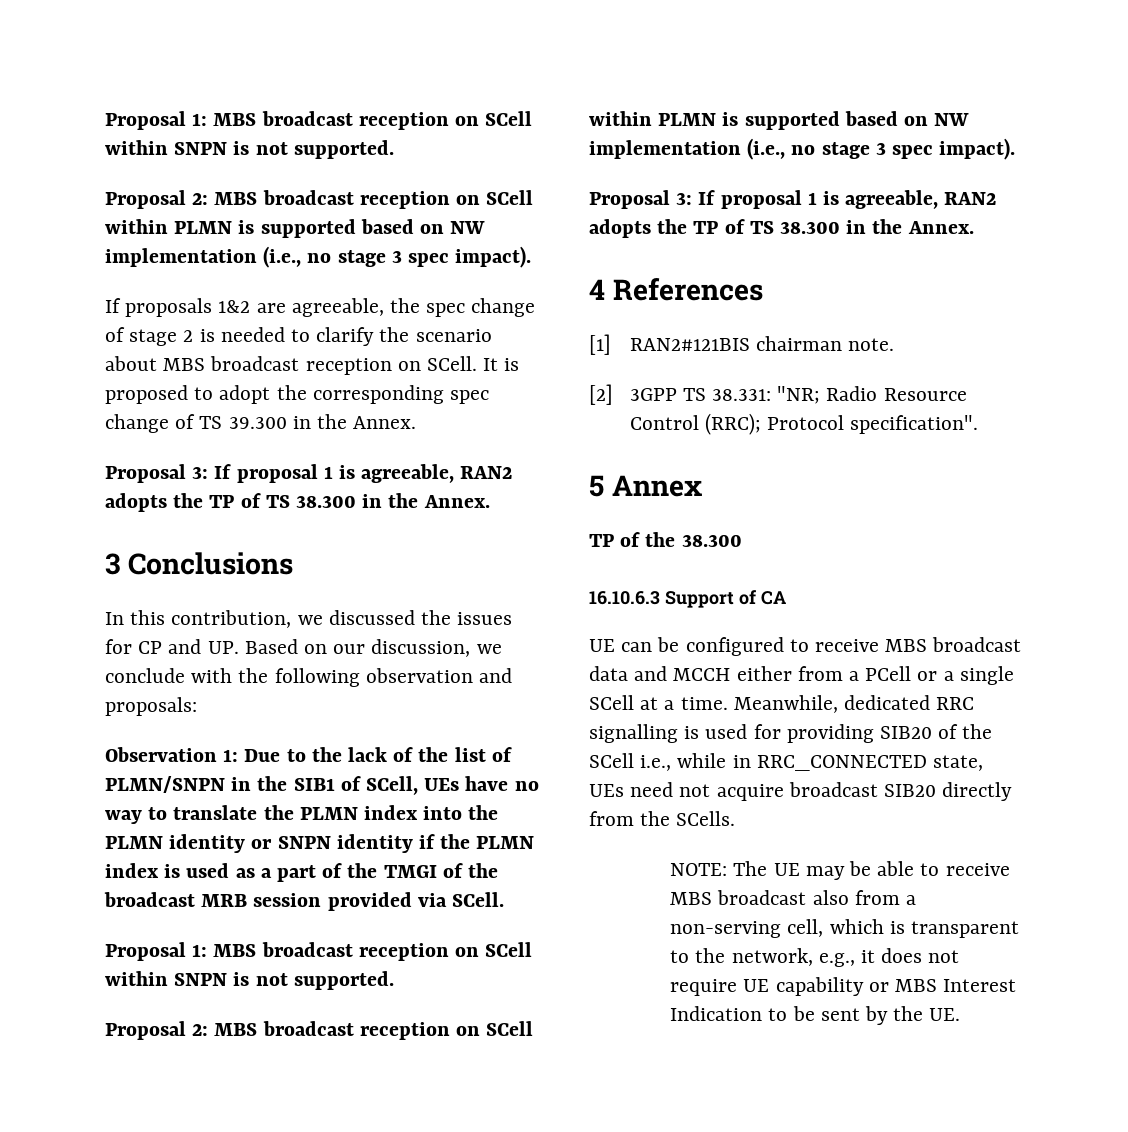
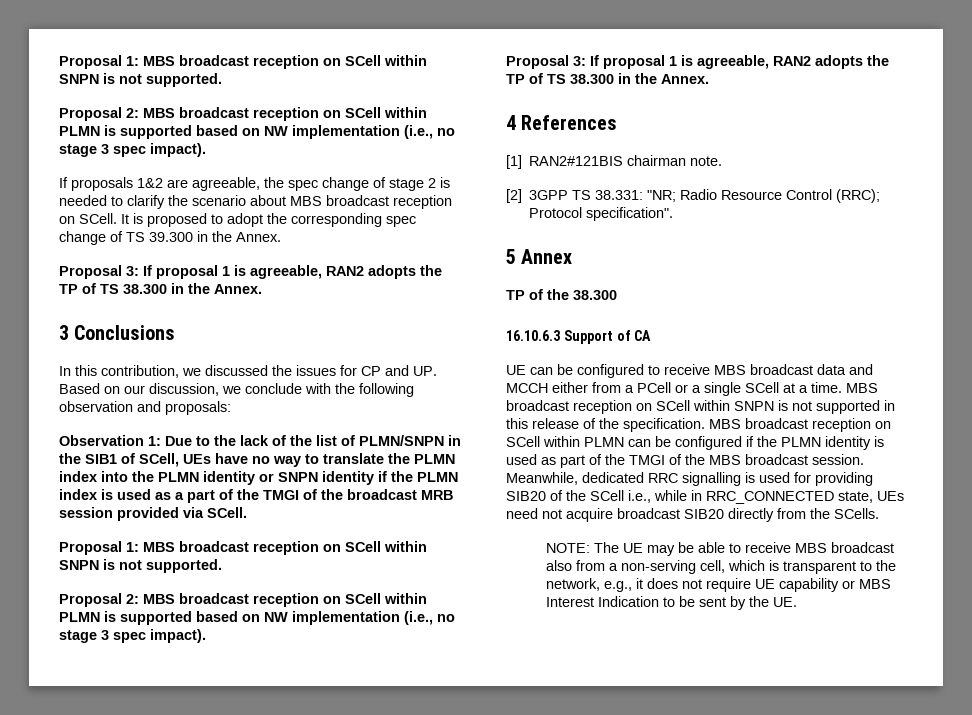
(728, 703) none -> [846,383,878,393] [506,400,895,414] [506,418,891,432] [506,436,884,450] [506,454,864,468] MBS broadcast reception on SCell within SNPN is not supported in this release of the specification. MBS broadcast reception on SCell within PLMN can be configured if the PLMN identity is used as part of the TMGI of the MBS broadcast session.

